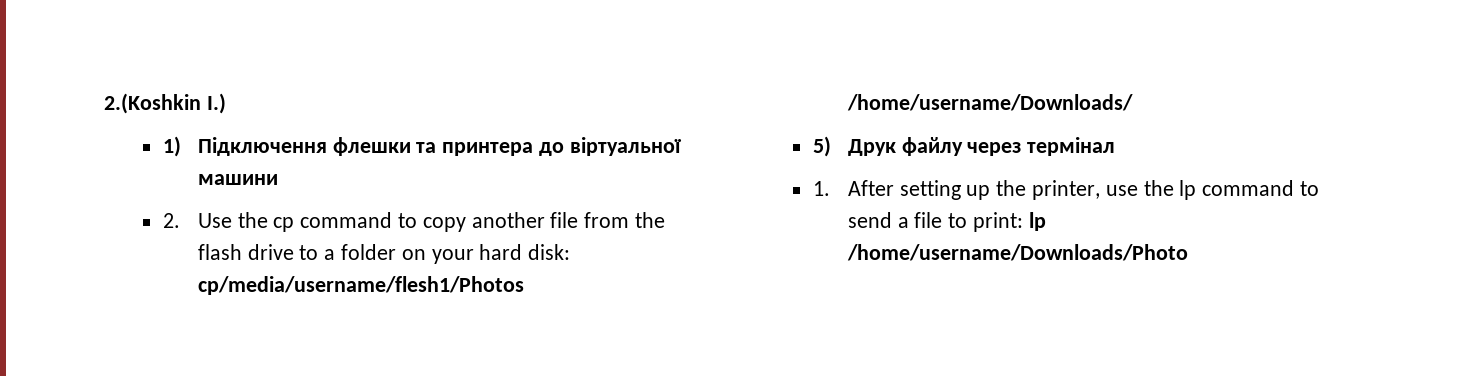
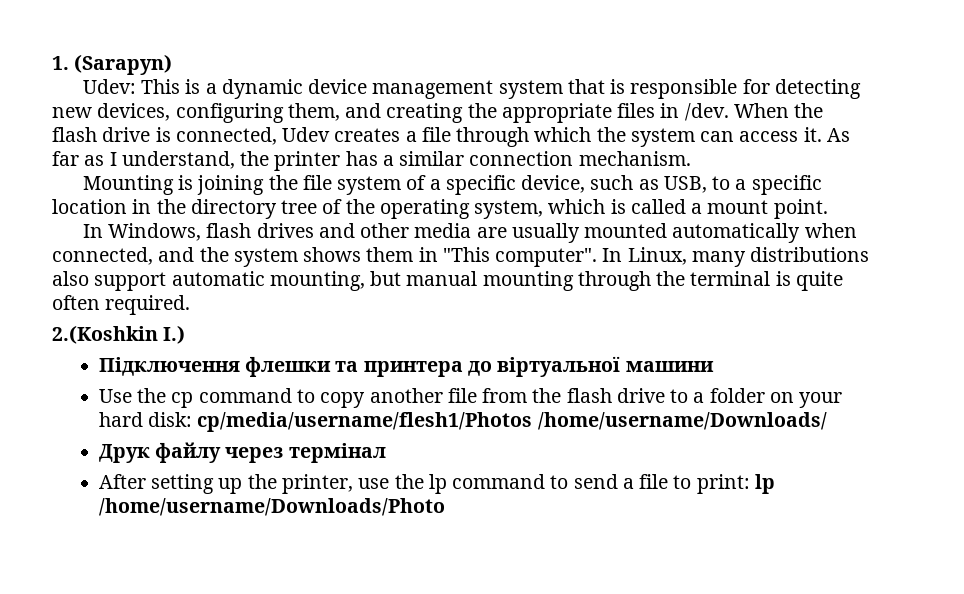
(104, 103) none -> [52,54,173,75] [82,79,861,99] [52,103,824,123] [52,127,850,147] [52,151,691,171] [82,175,822,195] [52,199,828,219] [82,223,857,243] [52,247,870,267] [52,271,843,291] [52,295,191,315] 1. (Sarapyn) // Udev: This is a dynamic device management system that is responsible for detecting new devices, configuring them, and creating the appropriate files in /dev. When the flash drive is connected, Udev creates a file through which the system can access it. As far as I understand, the printer has a similar connection mechanism. // Mounting is joining the file system of a specific device, such as USB, to a specific location in the directory tree of the operating system, which is called a mount point. // In Windows, flash drives and other media are usually mounted automatically when connected, and the system shows them in "This computer". In Linux, many distributions also support automatic mounting, but manual mounting through the terminal is quite often required. //
[162,136,181,157] 1) -> (186, 334) none
[162,213,180,228] 2. -> (714, 366) none
[812,136,831,157] 5) -> (827, 421) none
[812,181,830,196] 1. -> (386, 453) none

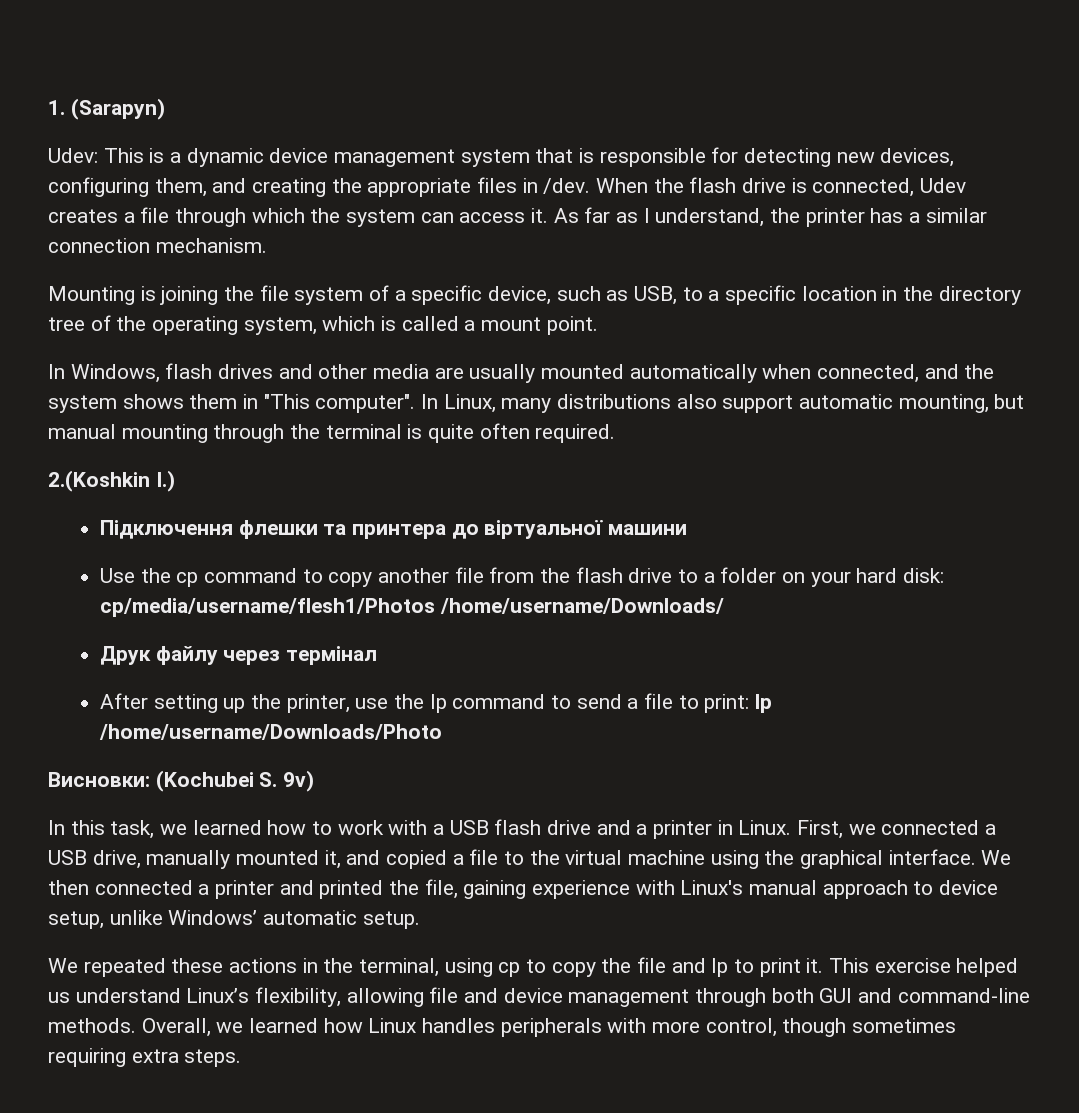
(445, 507) none -> [48,770,315,792] [48,819,997,839] [48,849,1012,869] [48,879,999,899] [48,910,420,929] [48,957,1019,977] [48,987,1030,1007] [48,1018,957,1037] [48,1048,242,1067] // Висновки: (Kochubei S. 9v) // In this task, we learned how to work with a USB flash drive and a printer in Linux. First, we connected a USB drive, manually mounted it, and copied a file to the virtual machine using the graphical interface. We then connected a printer and printed the file, gaining experience with Linux's manual approach to device setup, unlike Windows’ automatic setup. // We repeated these actions in the terminal, using cp to copy the file and lp to print it. This exercise helped us understand Linux’s flexibility, allowing file and device management through both GUI and command-line methods. Overall, we learned how Linux handles peripherals with more control, though sometimes requiring extra steps.

